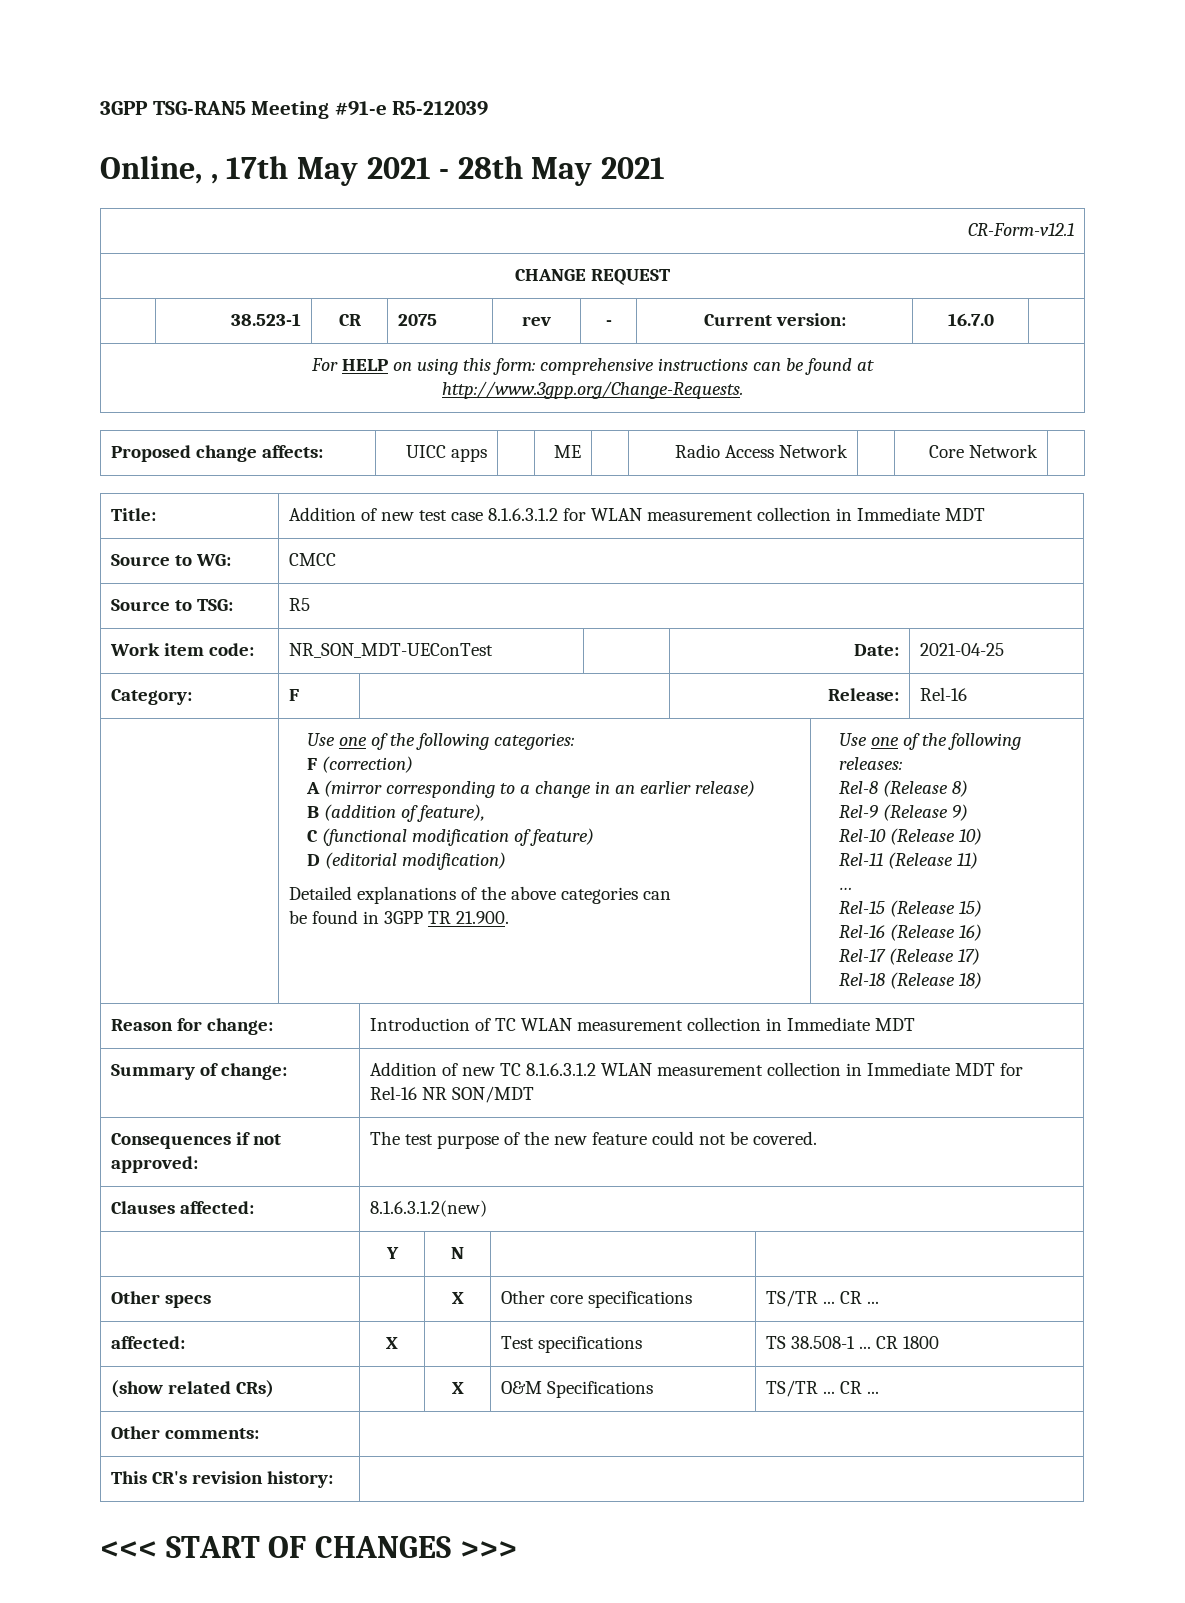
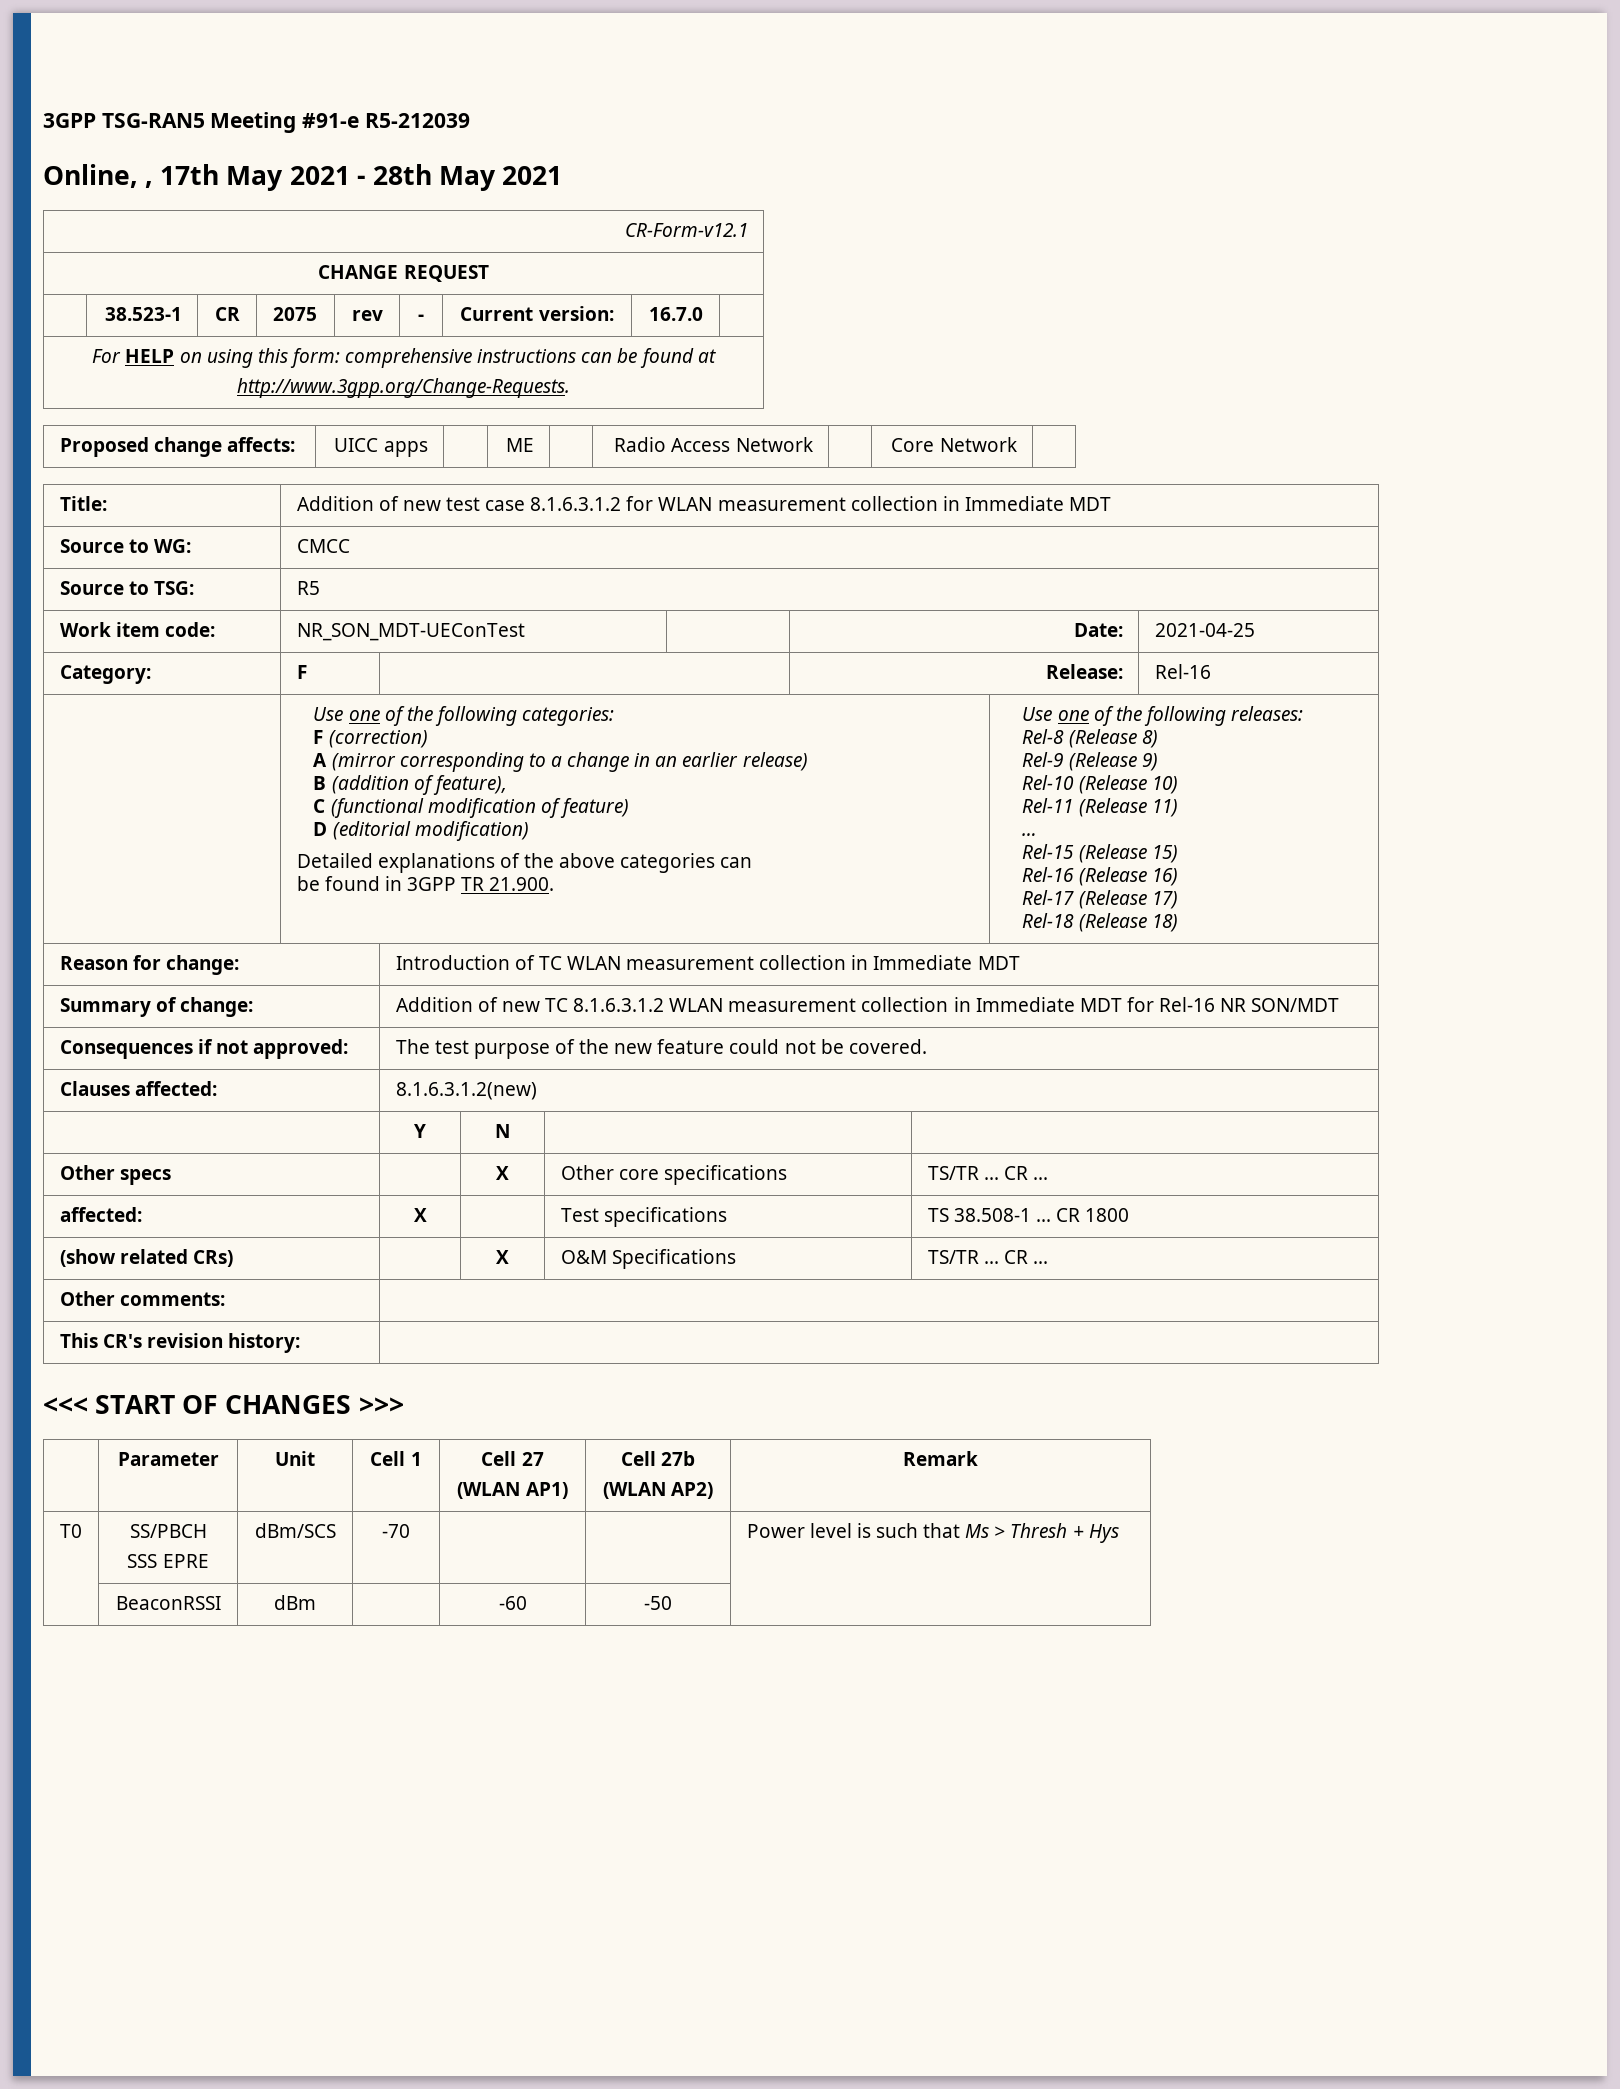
(517, 1549) none -> [117,1452,219,1466] [275,1451,315,1466] [370,1451,422,1466] [481,1451,544,1466] [457,1482,568,1499] [620,1451,696,1466] [602,1482,714,1499] [903,1451,978,1466] [60,1524,82,1538] [129,1524,207,1538] [127,1554,209,1568] [254,1523,336,1538] [382,1524,410,1538] [746,1523,1119,1543] [115,1596,221,1610] [274,1595,316,1610] [498,1596,527,1610] [644,1596,672,1610] // | Parameter | Unit | Cell 1 | Cell 27 // (WLAN AP1) | Cell 27b // (WLAN AP2) | Remark // T0 | SS/PBCH // SSS EPRE | dBm/SCS | -70 | | | Power level is such that Ms > Thresh + Hys // | BeaconRSSI | dBm | | -60 | -50 |

